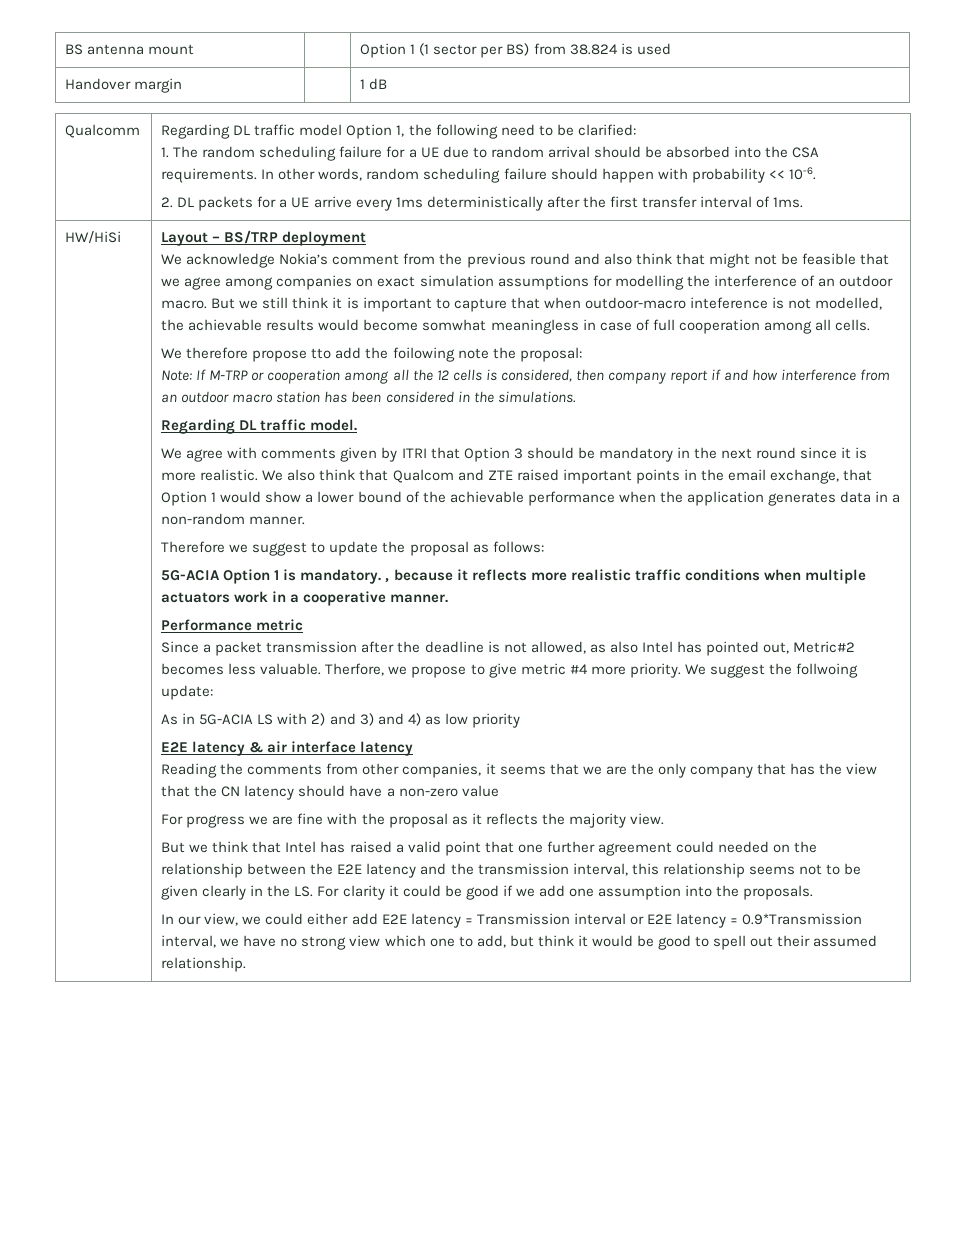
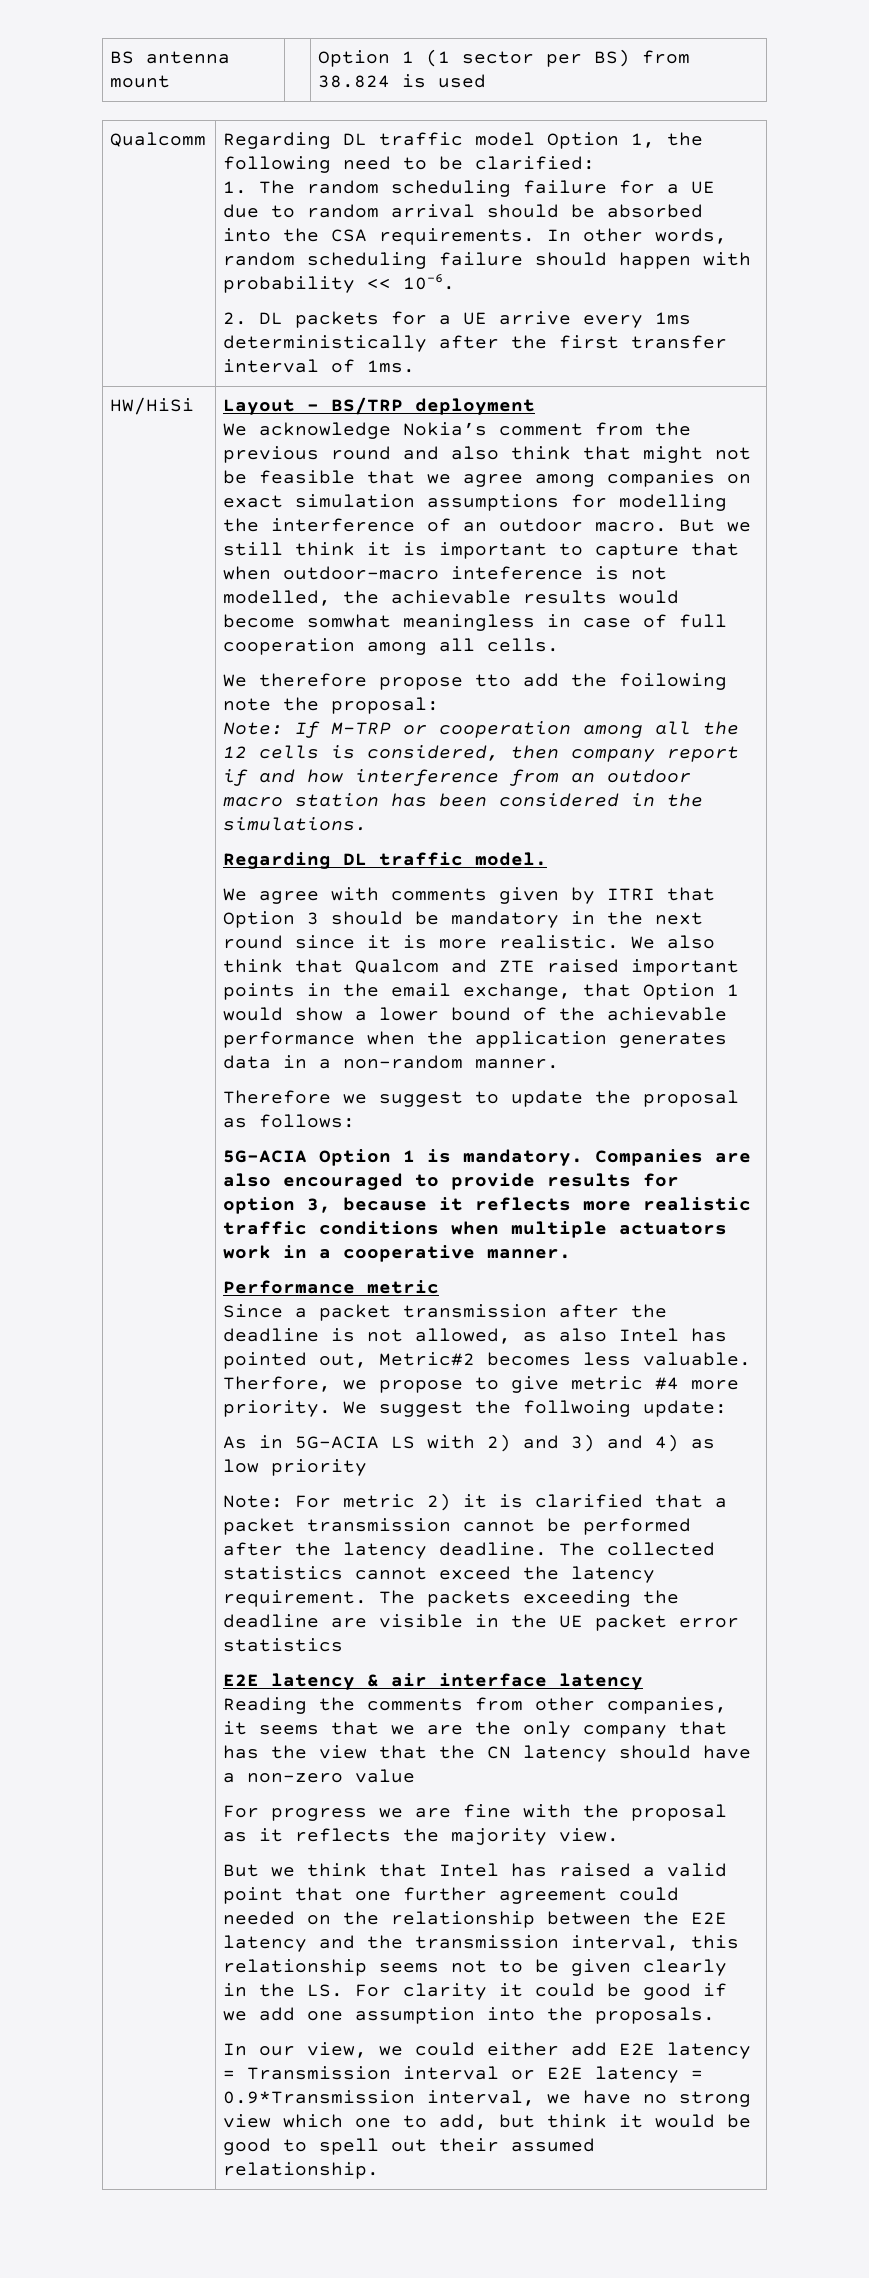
[65,78,183,93] [360,78,388,90] // Handover margin | | 1 dB -> (487, 81) none
[385,577,390,583] , -> [595,1149,752,1166] [223,1173,680,1190] [223,1197,332,1214] Companies are also encouraged to provide results for option 3,
(520, 720) none -> [223,1493,728,1511] [223,1518,692,1535] [223,1542,716,1559] [223,1566,656,1583] [223,1590,680,1607] [223,1614,740,1631] [223,1638,344,1652] // Note: For metric 2) it is clarified that a packet transmission cannot be performed after the latency deadline. The collected statistics cannot exceed the latency requirement. The packets exceeding the deadline are visible in the UE packet error statistics

